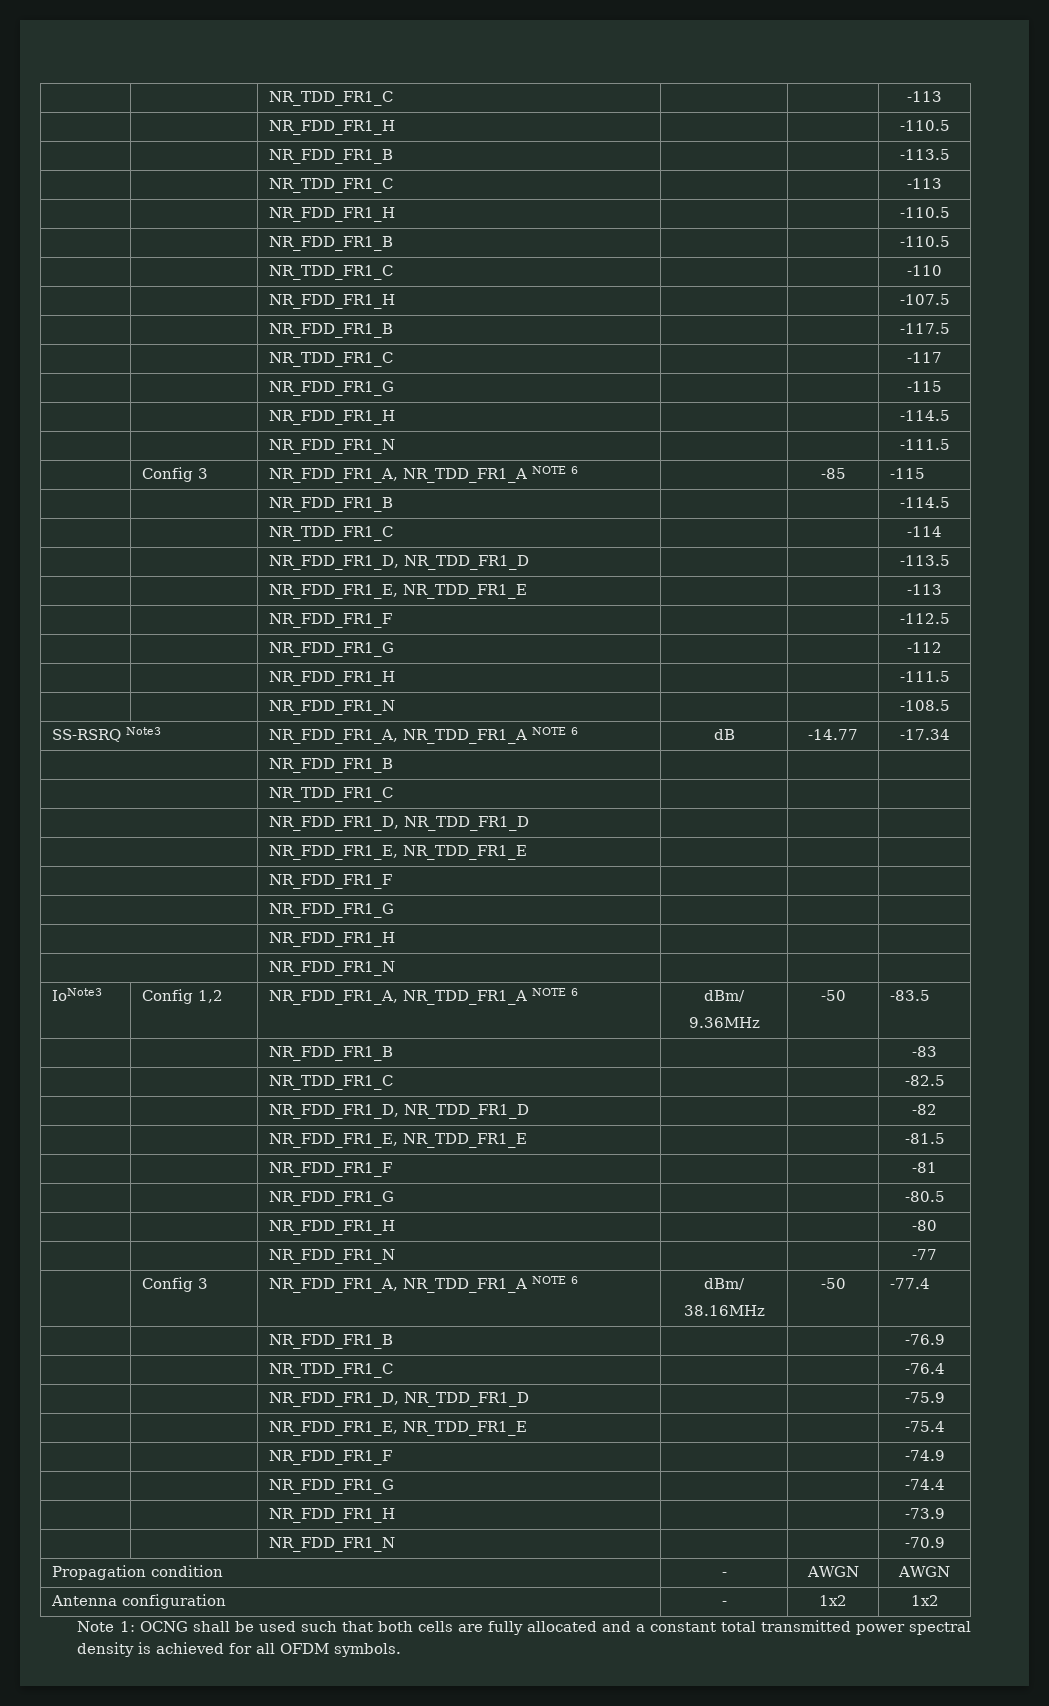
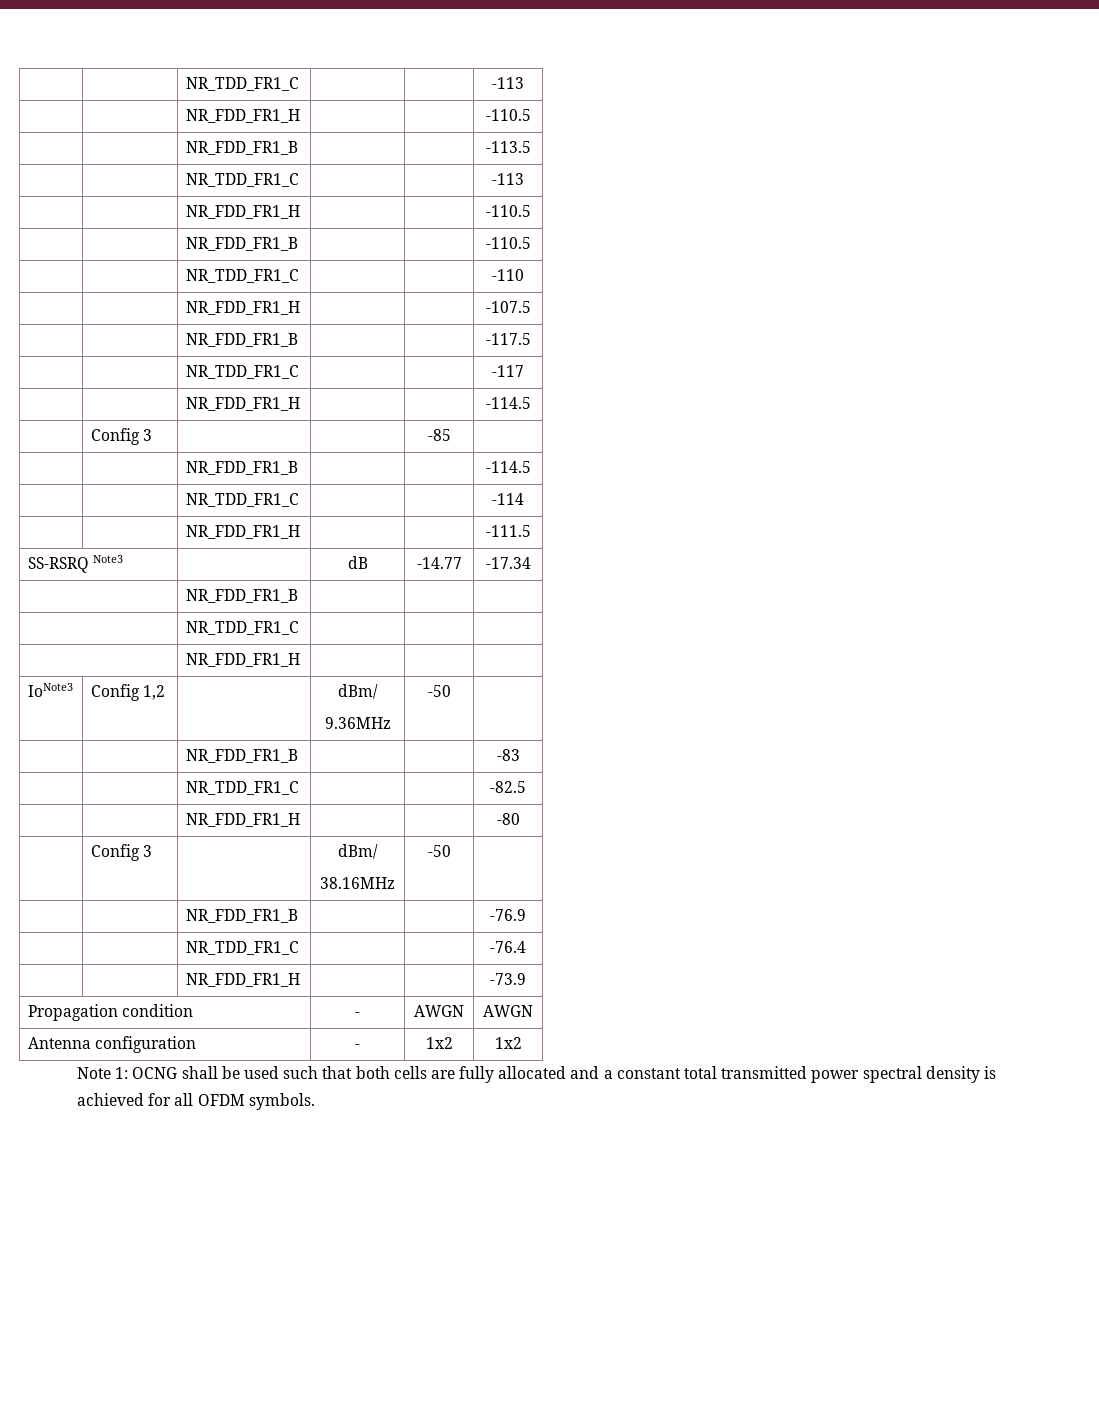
[268,381,394,396] [907,381,942,392] // | | NR_FDD_FR1_G | | | -115 -> (524, 371) none
[268,439,395,454] [899,439,950,450] [141,467,208,482] [268,466,578,483] // | | NR_FDD_FR1_N | | | -111.5 // | Config 3 | NR_FDD_FR1_A, NR_TDD_FR1_A NOTE 6 -> [90,428,153,445] // | Config 3 |
[889,468,925,479] -115 -> (451, 435) none
[268,555,529,570] [899,555,950,566] [268,584,527,599] [907,584,942,595] [268,613,392,628] [899,613,950,624] [268,642,394,657] [907,642,942,653] // | | NR_FDD_FR1_D, NR_TDD_FR1_D | | | -113.5 // | | NR_FDD_FR1_E, NR_TDD_FR1_E | | | -113 // | | NR_FDD_FR1_F | | | -112.5 // | | NR_FDD_FR1_G | | | -112 -> (524, 499) none
[268,700,395,715] [899,700,950,711] // | | NR_FDD_FR1_N | | | -108.5 -> (531, 531) none
[268,727,578,744] NR_FDD_FR1_A, NR_TDD_FR1_A NOTE 6 -> (124, 559) none
[268,816,529,831] [268,845,527,860] [268,874,392,889] [268,903,394,918] [268,932,395,947] [268,961,395,976] // | NR_FDD_FR1_D, NR_TDD_FR1_D | | | // | NR_FDD_FR1_E, NR_TDD_FR1_E | | | // | NR_FDD_FR1_F | | | // | NR_FDD_FR1_G | | | // | NR_FDD_FR1_H | | | // | NR_FDD_FR1_N | | | -> [185,653,300,667] // | NR_FDD_FR1_H | | |
[268,988,578,1005] NR_FDD_FR1_A, NR_TDD_FR1_A NOTE 6 -> (166, 692) none
[889,990,930,1001] -83.5 -> (451, 691) none
[268,1104,529,1119] [912,1104,937,1115] [268,1133,527,1148] [904,1133,945,1144] [268,1162,392,1177] [912,1162,937,1173] [268,1191,394,1206] [904,1191,945,1202] // | | NR_FDD_FR1_D, NR_TDD_FR1_D | | | -82 // | | NR_FDD_FR1_E, NR_TDD_FR1_E | | | -81.5 // | | NR_FDD_FR1_F | | | -81 // | | NR_FDD_FR1_G | | | -80.5 -> (526, 787) none
[268,1249,395,1264] [912,1249,937,1260] [141,1277,208,1292] [268,1276,578,1293] // | | NR_FDD_FR1_N | | | -77 // | Config 3 | NR_FDD_FR1_A, NR_TDD_FR1_A NOTE 6 -> [90,844,153,861] // | Config 3 |
[889,1278,930,1289] -77.4 -> (451, 851) none
[268,1392,529,1407] [904,1392,945,1403] [268,1421,527,1436] [904,1421,945,1432] [268,1450,392,1465] [904,1450,945,1461] [268,1479,394,1494] [904,1479,945,1490] // | | NR_FDD_FR1_D, NR_TDD_FR1_D | | | -75.9 // | | NR_FDD_FR1_E, NR_TDD_FR1_E | | | -75.4 // | | NR_FDD_FR1_F | | | -74.9 // | | NR_FDD_FR1_G | | | -74.4 -> (526, 947) none
[268,1537,395,1552] [904,1537,945,1548] // | | NR_FDD_FR1_N | | | -70.9 -> (526, 979) none

